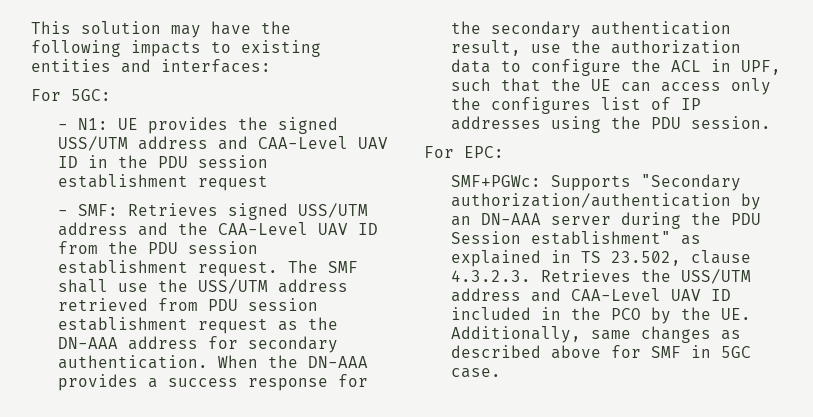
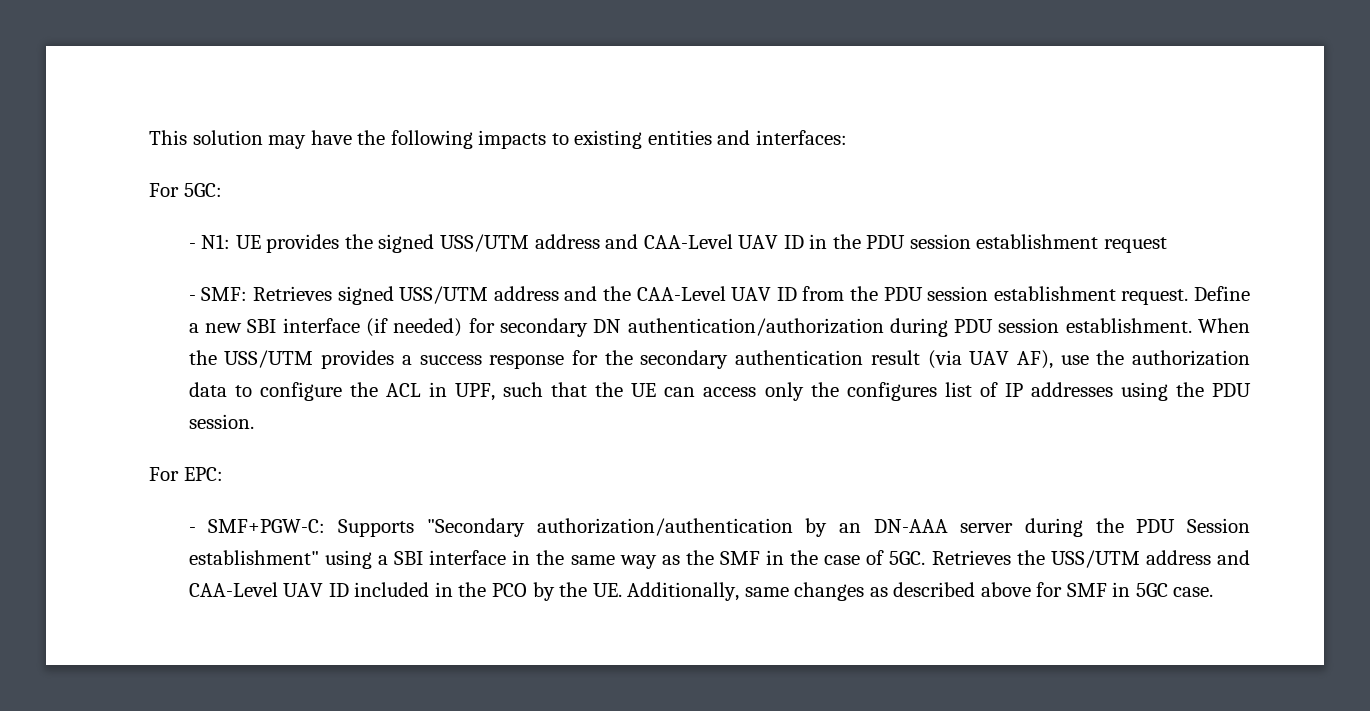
[287,260,358,273] [57,279,348,294] [57,298,318,311] [57,317,338,334] [57,336,338,353] [57,355,368,369] The SMF shall use the USS/UTM address retrieved from PDU session establishment request as the DN-AAA address for secondary authentication. When the DN-AAA -> [1194,286,1250,301] [188,318,1250,337] [188,350,314,368] Define a new SBI interface (if needed) for secondary DN authentication/authorization during PDU session establishment. When the USS/UTM
[450,40,521,56] result, -> [870,350,1053,369] result (via UAV AF),
[450,175,541,187] SMF+PGWc: -> [188,519,326,533] - SMF+PGW-C:
[680,235,701,245] [450,250,751,267] [450,270,531,282] as explained in TS 23.502, clause 4.3.2.3. -> [324,550,926,569] using a SBI interface in the same way as the SMF in the case of 5GC.

